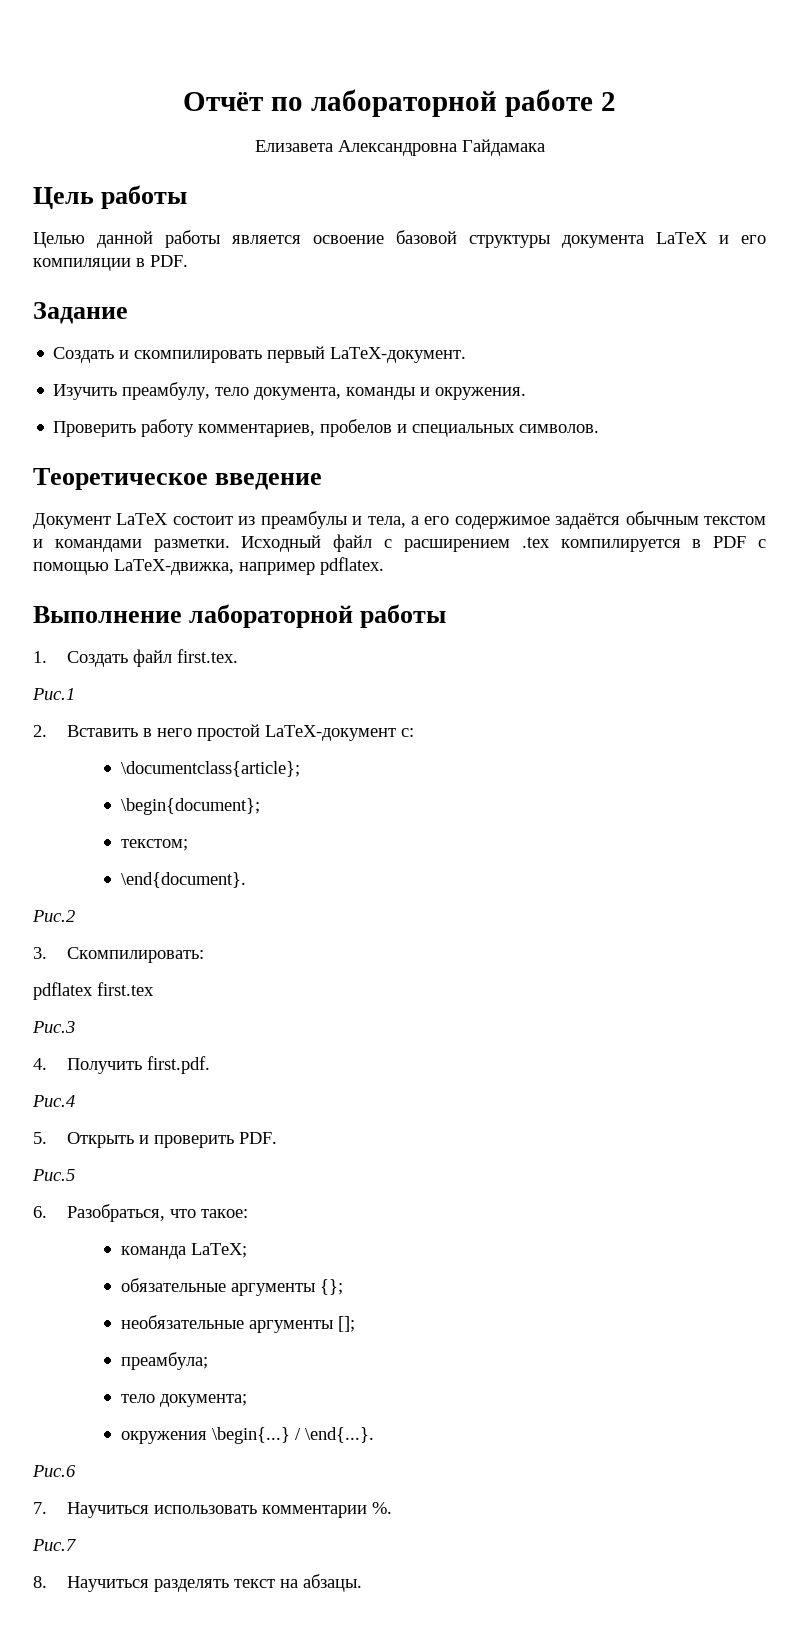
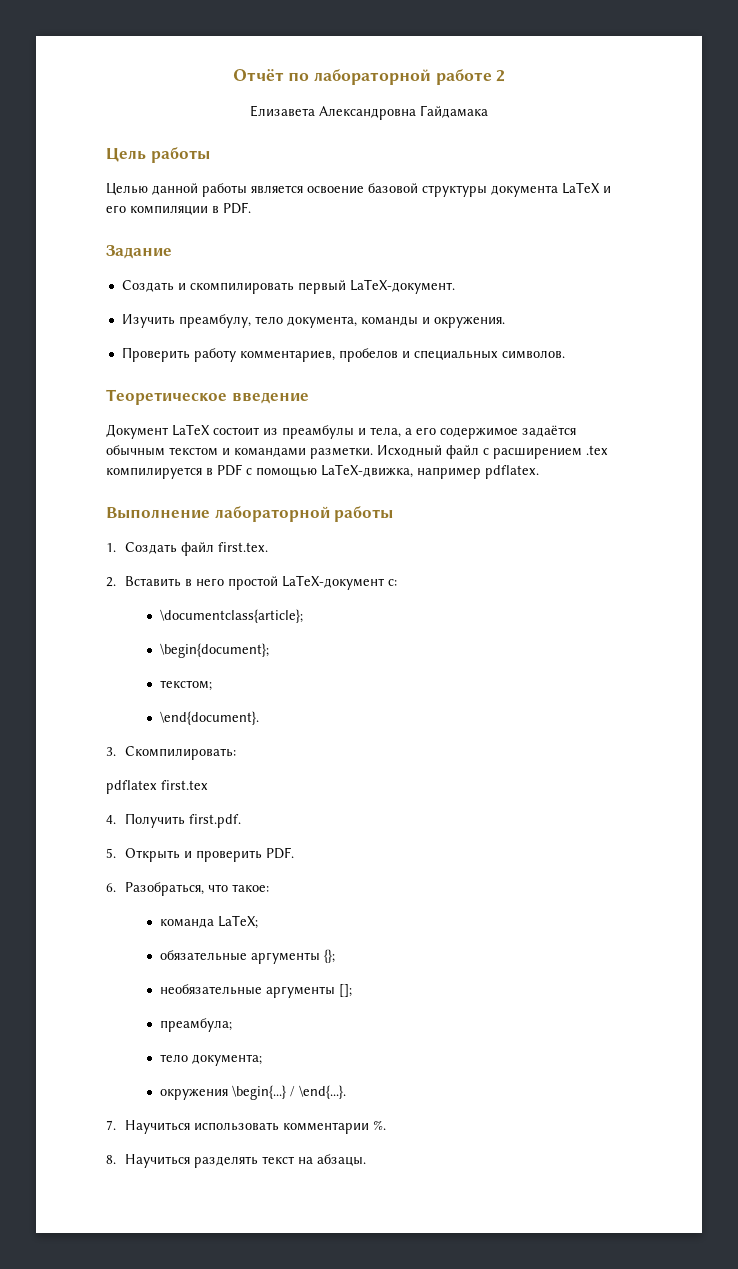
[32,688,75,700] // Рис.1 -> (269, 547) none
[32,910,75,922] // Рис.2 -> (260, 718) none
[32,1021,75,1033] // Рис.3 -> (208, 785) none
[32,1095,75,1107] // Рис.4 -> (242, 821) none
[32,1169,75,1181] // Рис.5 -> (295, 853) none
[32,1465,76,1477] // Рис.6 -> (347, 1092) none
[32,1539,76,1551] // Рис.7 -> (387, 1125) none

